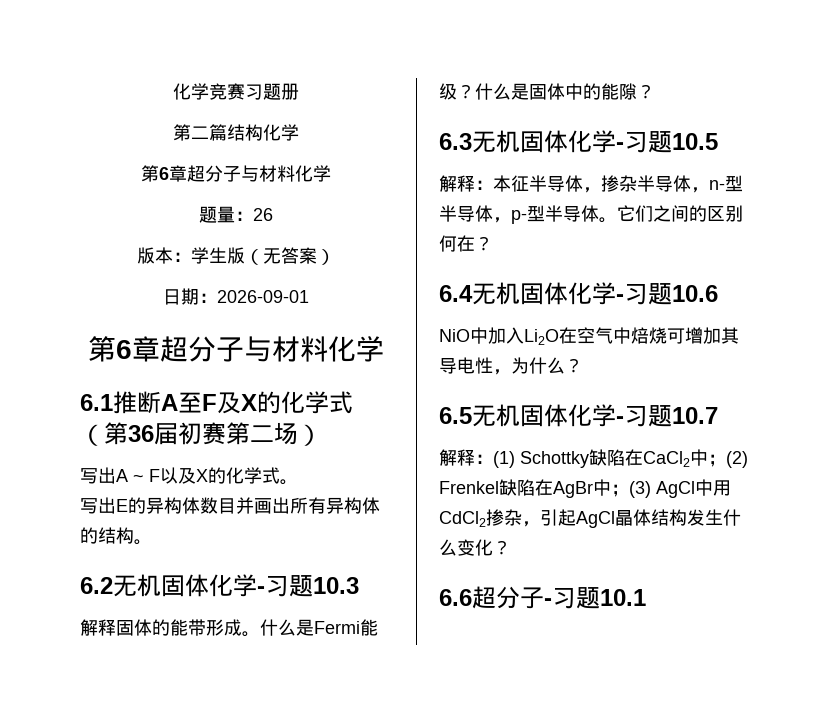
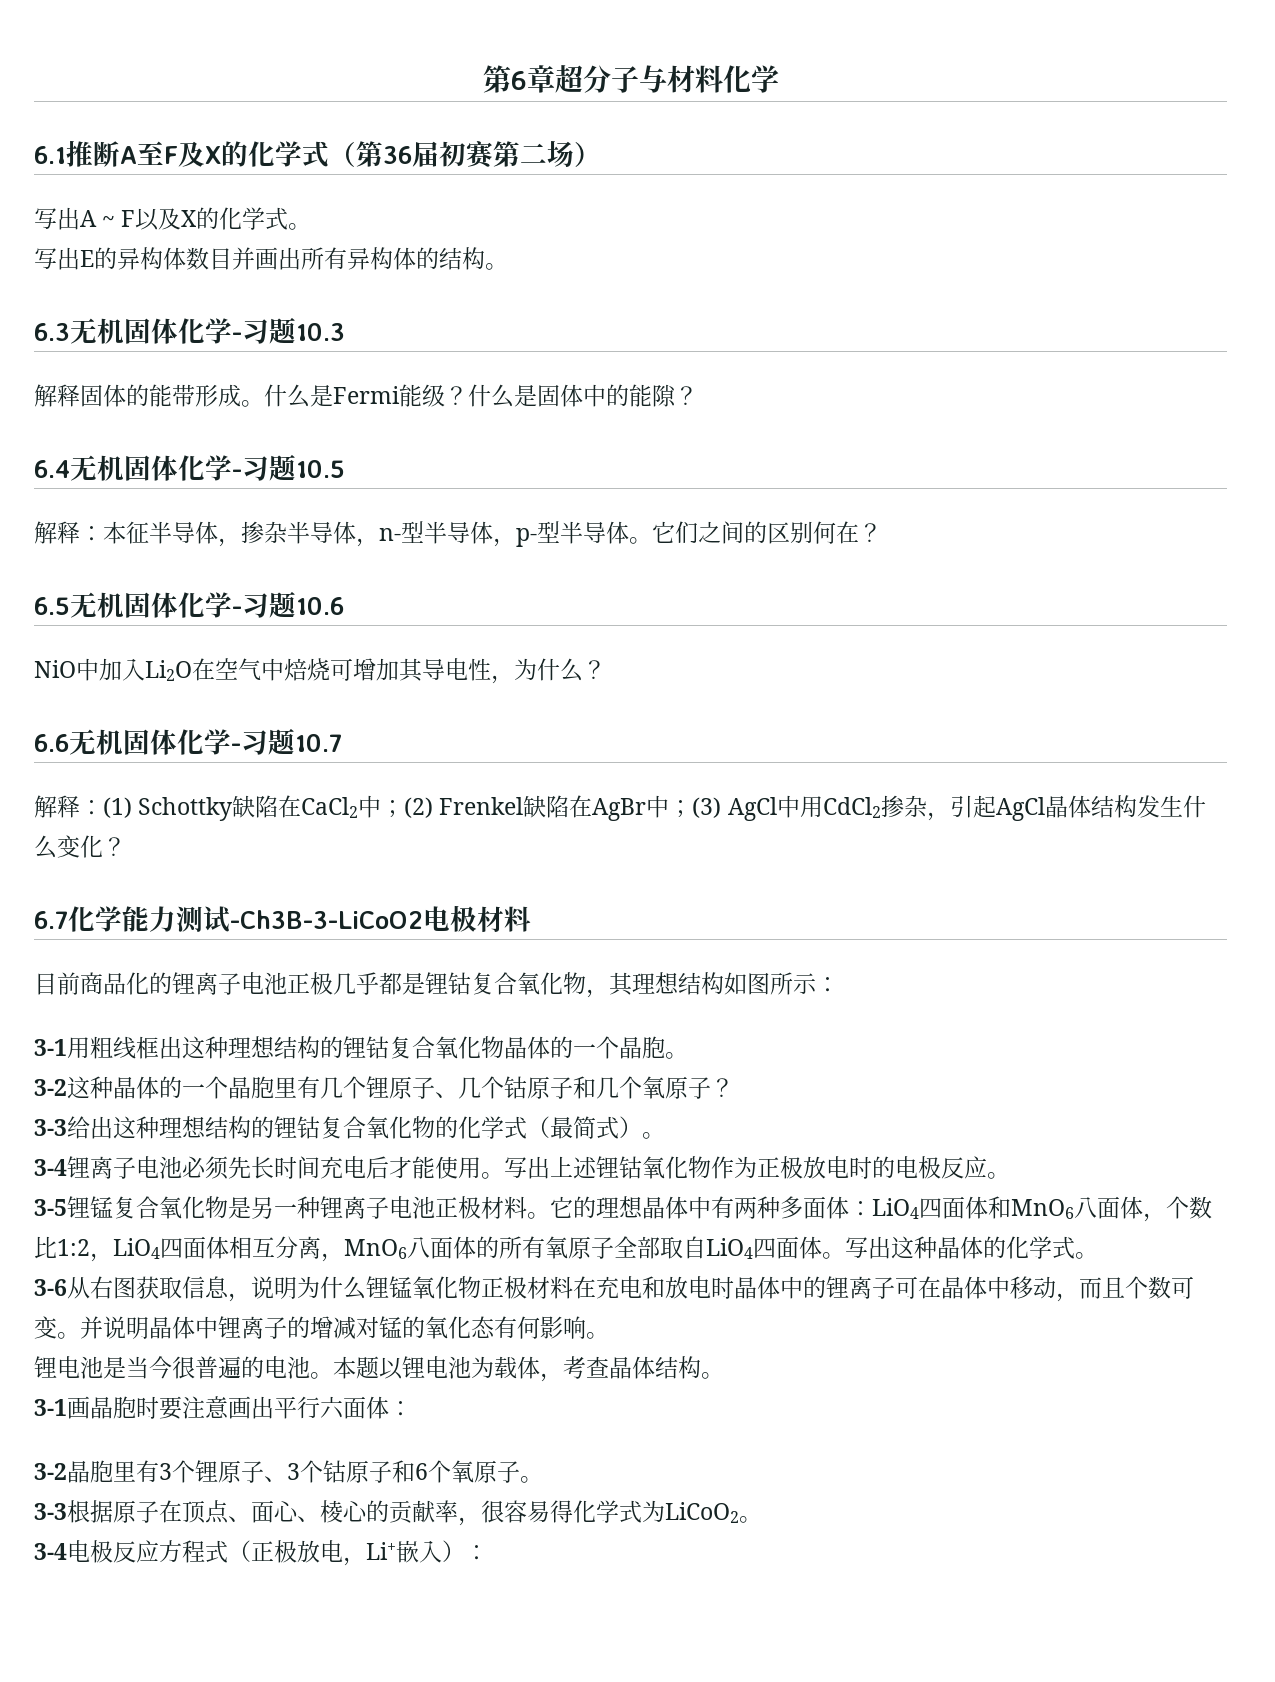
[173,83,299,100] [173,124,299,141] [141,165,331,182] [199,206,273,223] [137,247,335,265] [163,288,309,305] 化学竞赛习题册 // 第二篇结构化学 // 第6章超分子与材料化学 // 题量：26 // 版本：学生版（无答案） // 日期：2026-09-01 // -> (482, 79) none
[80,577,113,594] 6.2 -> [34,323,70,341] 6.3
[439,133,472,150] 6.3 -> [34,460,70,478] 6.4
[439,285,473,302] 6.4 -> [34,597,70,615] 6.5
[439,407,472,424] 6.5 -> [34,734,69,752] 6.6
[439,586,646,609] 6.6超分子-习题10.1 -> [34,905,531,933] [34,972,839,998] [34,1036,688,1059] [34,1076,734,1099] [34,1116,665,1139] [34,1156,1010,1180] [34,1196,1212,1222] [34,1236,1098,1262] [34,1276,1194,1302] [34,1316,609,1339] [34,1356,724,1382] [34,1396,412,1420] [34,1460,543,1483] [34,1500,762,1526] [34,1540,488,1566] 6.7化学能力测试-Ch3B-3-LiCoO2电极材料 // 目前商品化的锂离子电池正极几乎都是锂钴复合氧化物，其理想结构如图所示： // 3-1用粗线框出这种理想结构的锂钴复合氧化物晶体的一个晶胞。 // 3-2这种晶体的一个晶胞里有几个锂原子、几个钴原子和几个氧原子？ // 3-3给出这种理想结构的锂钴复合氧化物的化学式（最简式）。 // 3-4锂离子电池必须先长时间充电后才能使用。写出上述锂钴氧化物作为正极放电时的电极反应。 // 3-5锂锰复合氧化物是另一种锂离子电池正极材料。它的理想晶体中有两种多面体：LiO4四面体和MnO6八面体，个数比1:2，LiO4四面体相互分离，MnO6八面体的所有氧原子全部取自LiO4四面体。写出这种晶体的化学式。 // 3-6从右图获取信息，说明为什么锂锰氧化物正极材料在充电和放电时晶体中的锂离子可在晶体中移动，而且个数可变。并说明晶体中锂离子的增减对锰的氧化态有何影响。 // 锂电池是当今很普遍的电池。本题以锂电池为载体，考查晶体结构。 // 3-1画晶胞时要注意画出平行六面体： // 3-2晶胞里有3个锂原子、3个钴原子和6个氧原子。 // 3-3根据原子在顶点、面心、棱心的贡献率，很容易得化学式为LiCoO2。 // 3-4电极反应方程式（正极放电，Li+嵌入）：

